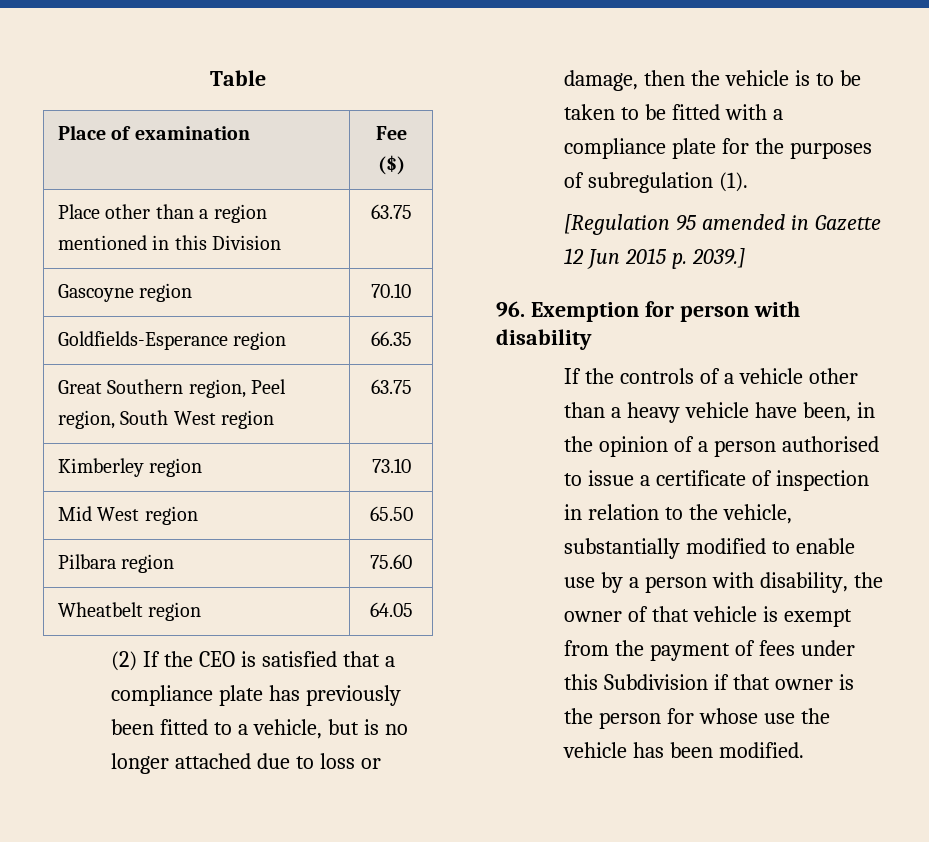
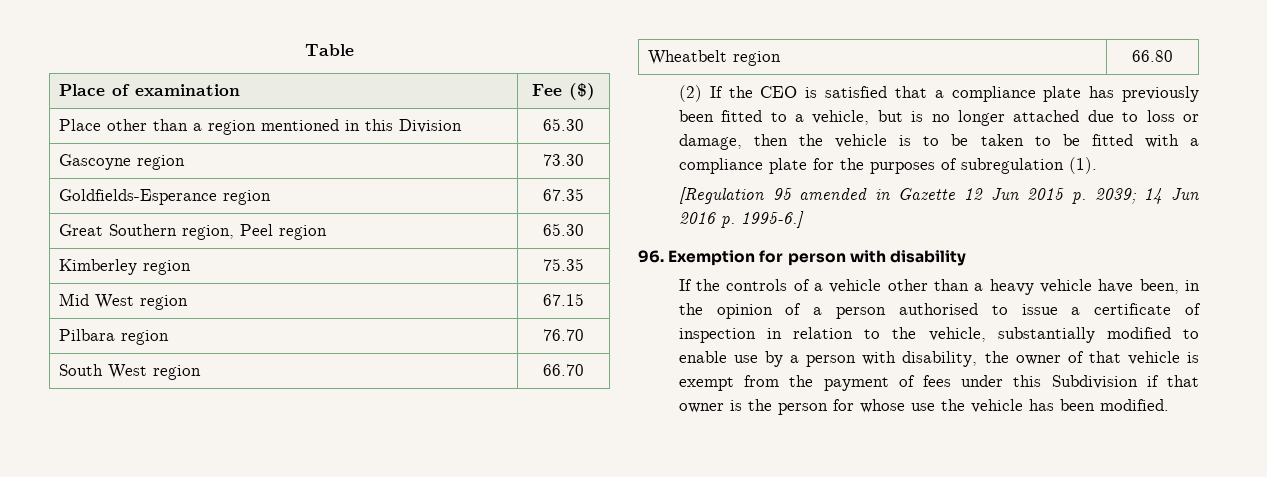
[370,204,412,219] 63.75 -> [543,118,584,131] 65.30
[371,283,411,298] 70.10 -> [543,154,584,166] 73.30
[370,331,412,346] 66.35 -> [543,188,584,201] 67.35
[57,410,275,429] [370,379,412,394] region, South West region | 63.75 -> [278,225,327,240] [543,223,584,236] region | 65.30
[371,458,411,473] 73.10 -> [543,258,584,271] 75.35
[369,506,413,521] 65.50 -> [543,293,584,306] 67.15
[370,554,412,569] 75.60 -> [543,329,584,341] [58,364,201,380] [543,364,584,376] 76.70 // South West region | 66.70
[369,602,413,617] 64.05 -> [1132,50,1173,62] 66.80
[691,248,745,268] 2039.] -> [1094,188,1199,204] [678,211,804,228] 2039; 14 Jun 2016 p. 1995-6.]

